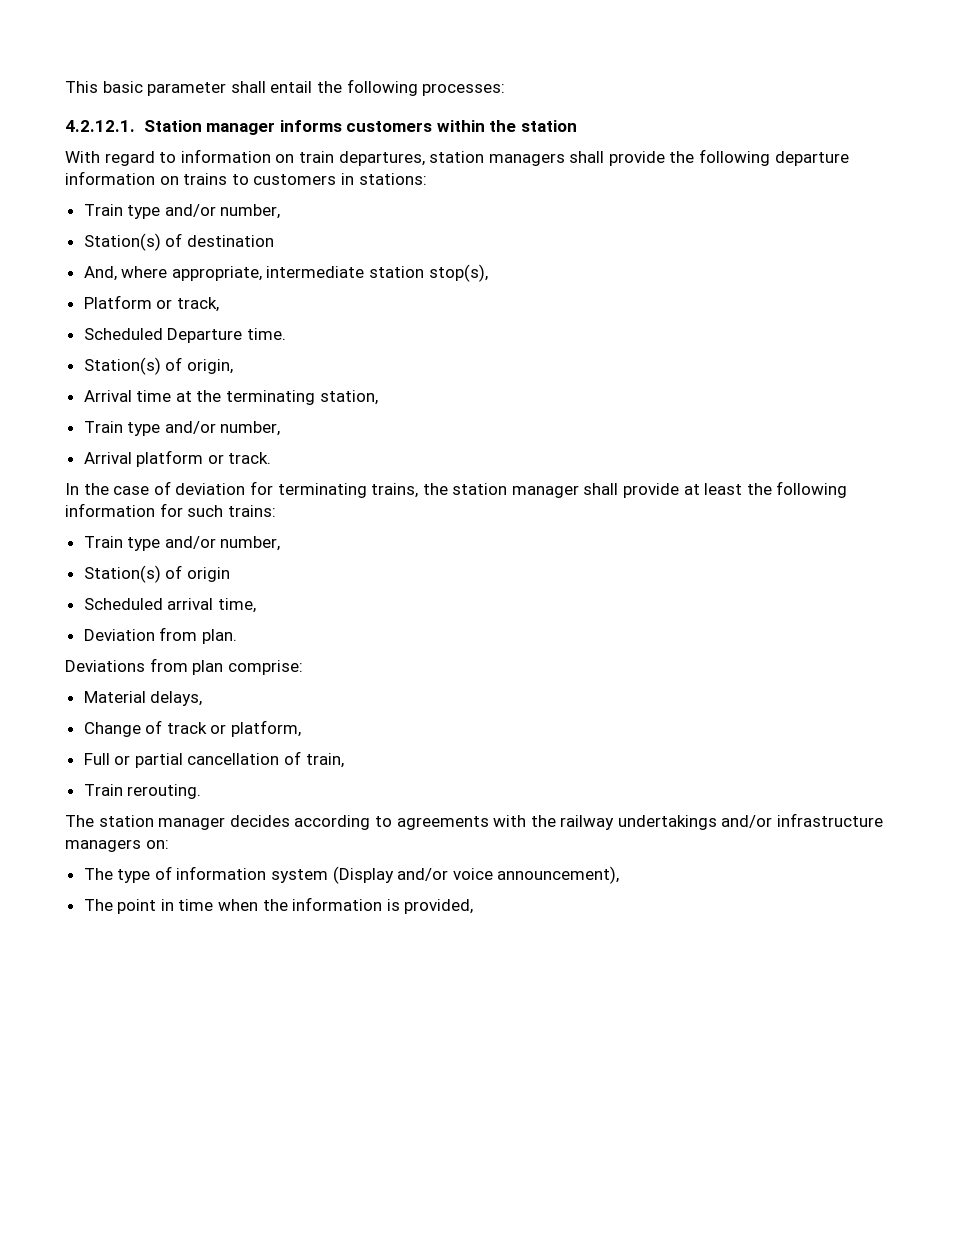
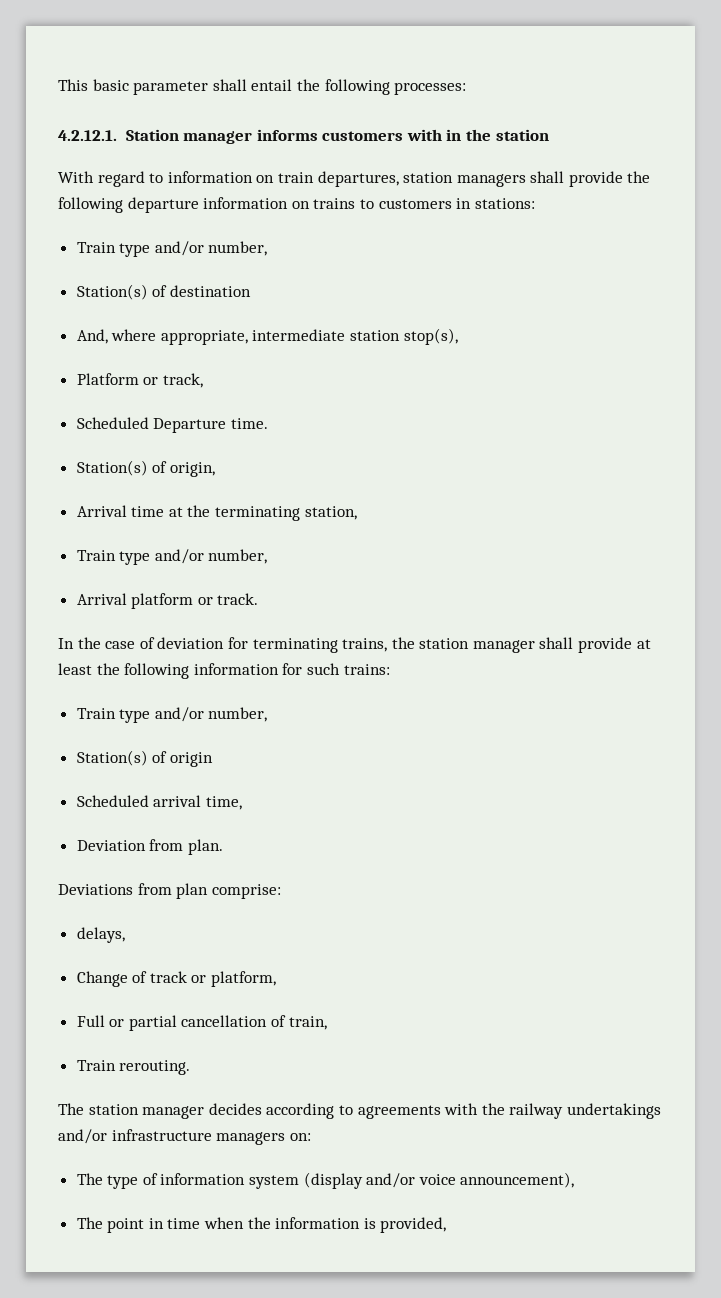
[436,120,485,132] within -> [406,129,462,141] with in
[83,691,146,703] Material -> (281, 891) none
[332,866,394,884] (Display -> [303,1172,363,1189] (display

